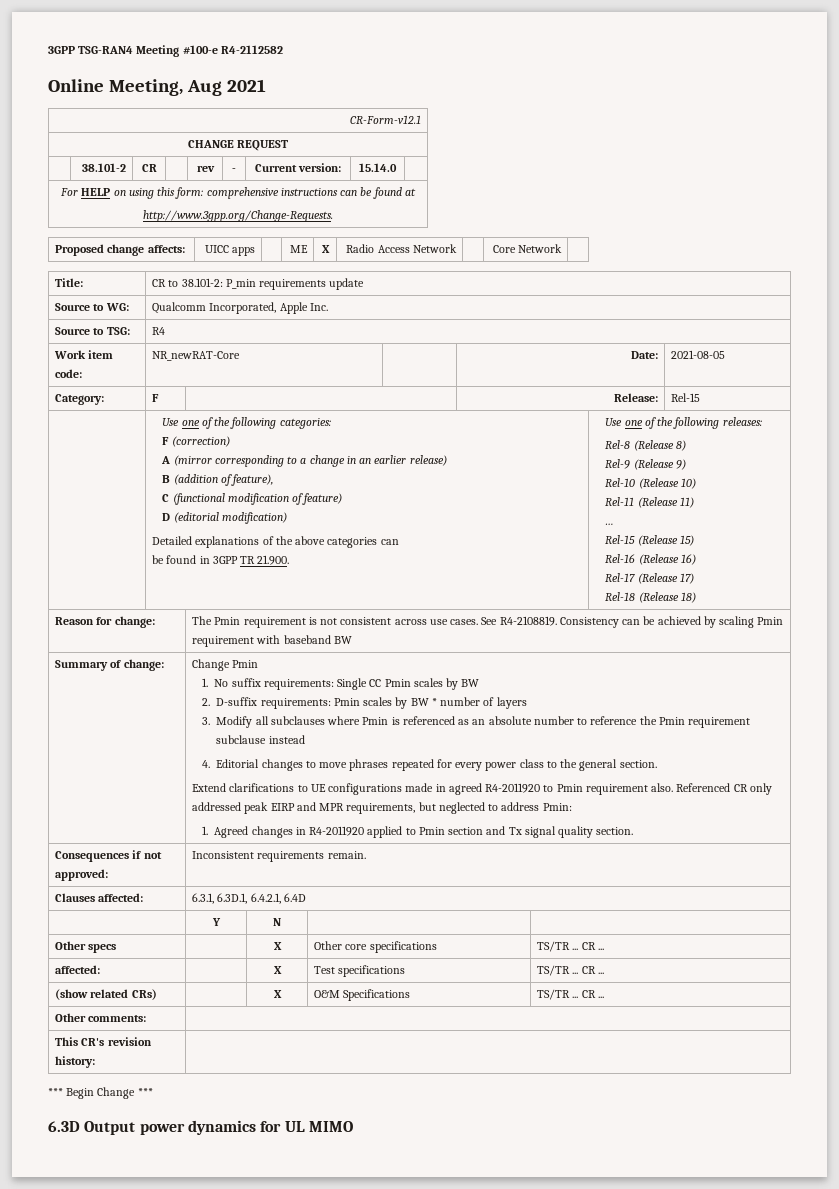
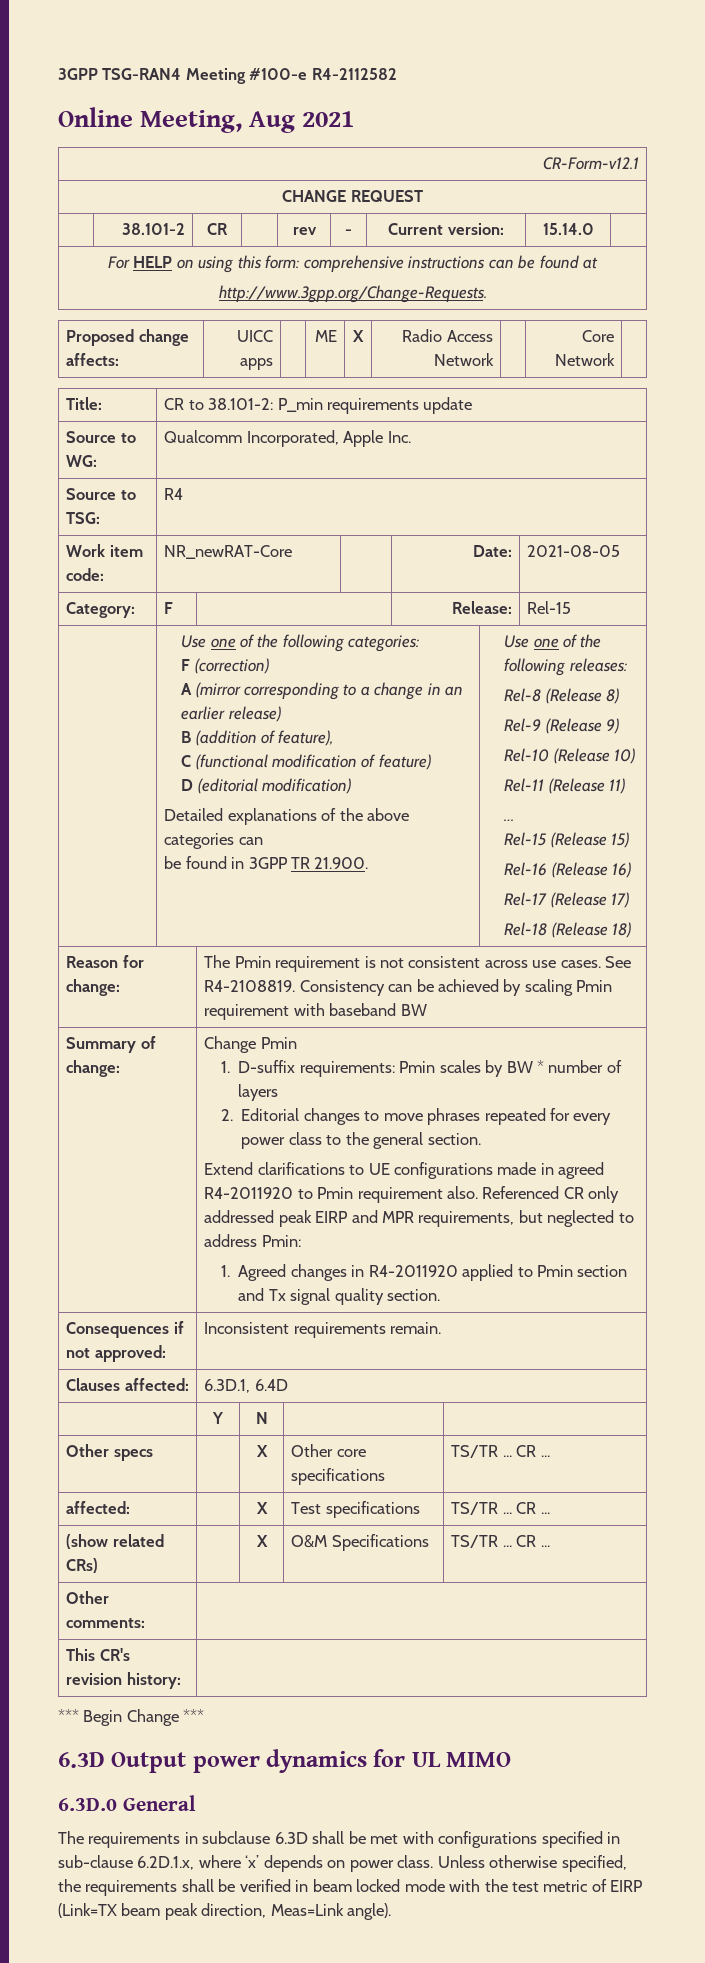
[214,678,480,690] [202,698,211,706] No suffix requirements: Single CC Pmin scales by BW // 2. -> (231, 1067) none
[202,716,751,728] [216,735,305,744] [202,760,211,768] 3. Modify all subclauses where Pmin is referenced as an absolute number to reference the Pmin requirement subclause instead // 4. -> [221,1109,234,1121] 2.
[192,893,281,904] 6.3.1, 6.3D.1, 6.4.2.1, -> [204,1379,251,1393] 6.3D.1,
(353, 1126) none -> [58,1795,196,1811] [58,1831,621,1848] [58,1855,627,1872] [58,1879,644,1896] [58,1903,392,1920] // 6.3D.0 General // The requirements in subclause 6.3D shall be met with configurations specified in sub-clause 6.2D.1.x, where ‘x’ depends on power class. Unless otherwise specified, the requirements shall be verified in beam locked mode with the test metric of EIRP (Link=TX beam peak direction, Meas=Link angle).

